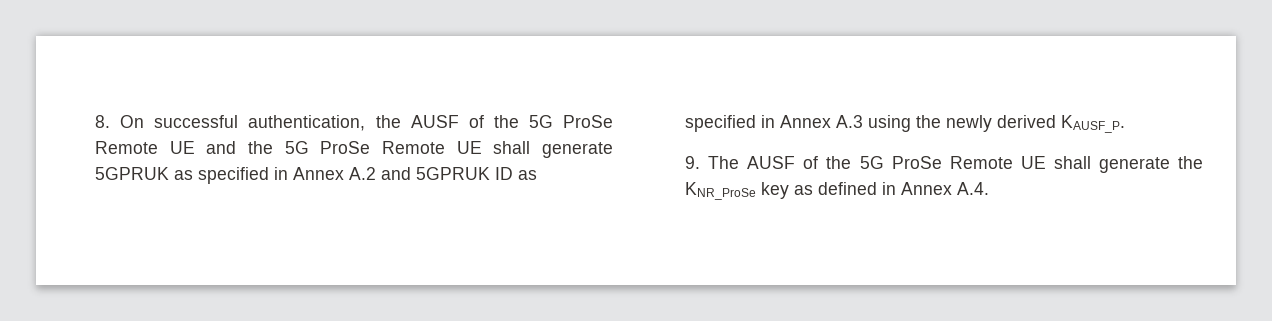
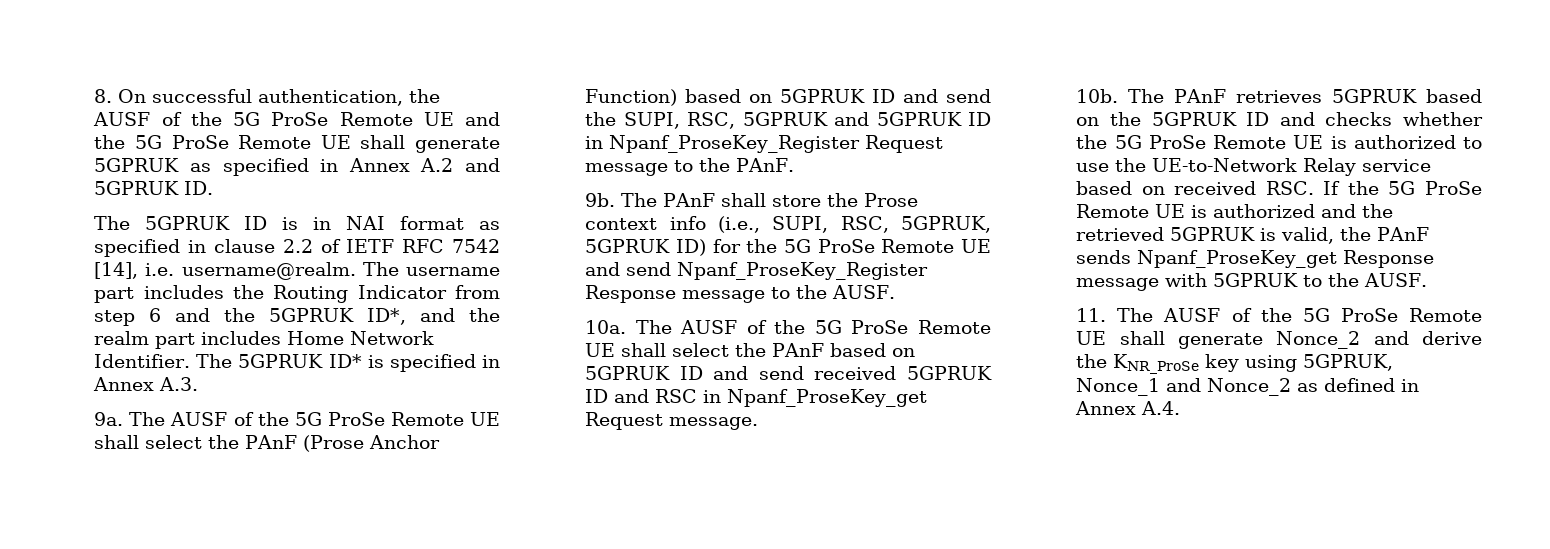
[495,167,538,180] [685,115,1126,133] [685,156,701,169] ID as specified in Annex A.3 using the newly derived KAUSF_P. // 9. -> [184,181,214,195] [94,216,500,230] [94,239,501,257] [94,262,500,280] [94,285,500,303] [94,308,500,326] [94,331,435,349] [94,354,501,372] [93,377,199,391] [94,412,500,426] [94,435,441,452] [585,89,991,106] [585,112,991,129] [585,135,944,153] [585,158,795,176] [585,193,919,207] [585,216,991,233] [585,239,991,256] [585,262,929,280] [585,285,896,303] [585,320,991,334] [585,343,916,357] [585,366,992,380] [585,389,928,407] [585,412,759,430] [1076,89,1482,103] [1076,112,1483,126] [1076,135,1482,149] [1076,158,1432,176] [1076,181,1482,195] [1076,204,1394,218] [1076,227,1430,244] [1076,250,1435,268] [1076,273,1428,291] [1076,308,1107,322] ID. // The 5GPRUK ID is in NAI format as specified in clause 2.2 of IETF RFC 7542 [14], i.e. username@realm. The username part includes the Routing Indicator from step 6 and the 5GPRUK ID*, and the realm part includes Home Network Identifier. The 5GPRUK ID* is specified in Annex A.3. // 9a. The AUSF of the 5G ProSe Remote UE shall select the PAnF (Prose Anchor Function) based on 5GPRUK ID and send the SUPI, RSC, 5GPRUK and 5GPRUK ID in Npanf_ProseKey_Register Request message to the PAnF. // 9b. The PAnF shall store the Prose context info (i.e., SUPI, RSC, 5GPRUK, 5GPRUK ID) for the 5G ProSe Remote UE and send Npanf_ProseKey_Register Response message to the AUSF. // 10a. The AUSF of the 5G ProSe Remote UE shall select the PAnF based on 5GPRUK ID and send received 5GPRUK ID and RSC in Npanf_ProseKey_get Request message. // 10b. The PAnF retrieves 5GPRUK based on the 5GPRUK ID and checks whether the 5G ProSe Remote UE is authorized to use the UE-to-Network Relay service based on received RSC. If the 5G ProSe Remote UE is authorized and the retrieved 5GPRUK is valid, the PAnF sends Npanf_ProseKey_get Response message with 5GPRUK to the AUSF. // 11.
[1178,156,1203,169] [685,182,790,200] the KNR_ProSe key -> [1276,331,1482,349] [1076,354,1394,374] [1076,378,1292,396] Nonce_2 and derive the KNR_ProSe key using 5GPRUK, Nonce_1 and Nonce_2

